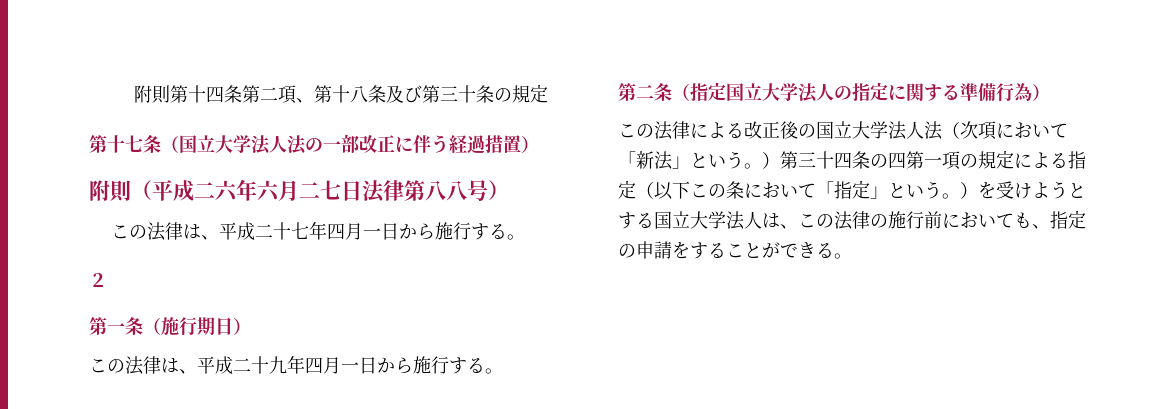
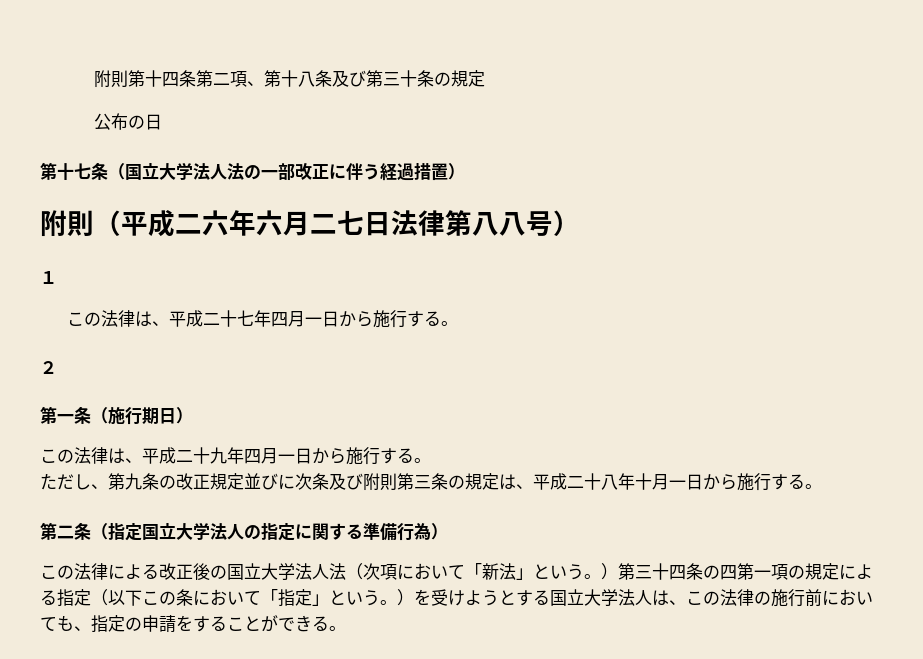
(548, 93) none -> [93,113,162,130] // 公布の日
(509, 190) none -> [40,271,57,284] // １
(503, 371) none -> [40,473,822,491] // ただし、第九条の改正規定並びに次条及び附則第三条の規定は、平成二十八年十月一日から施行する。

